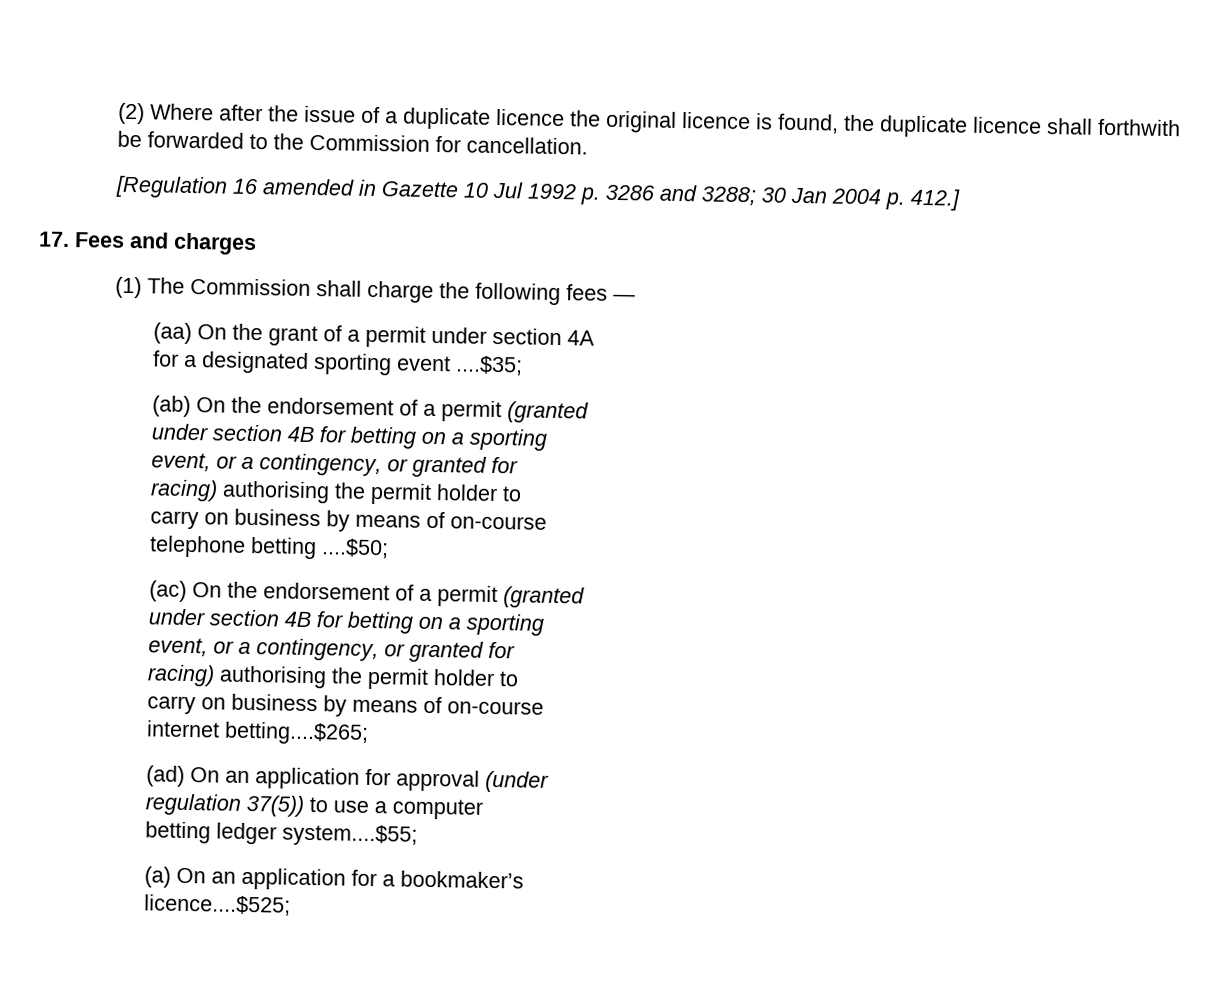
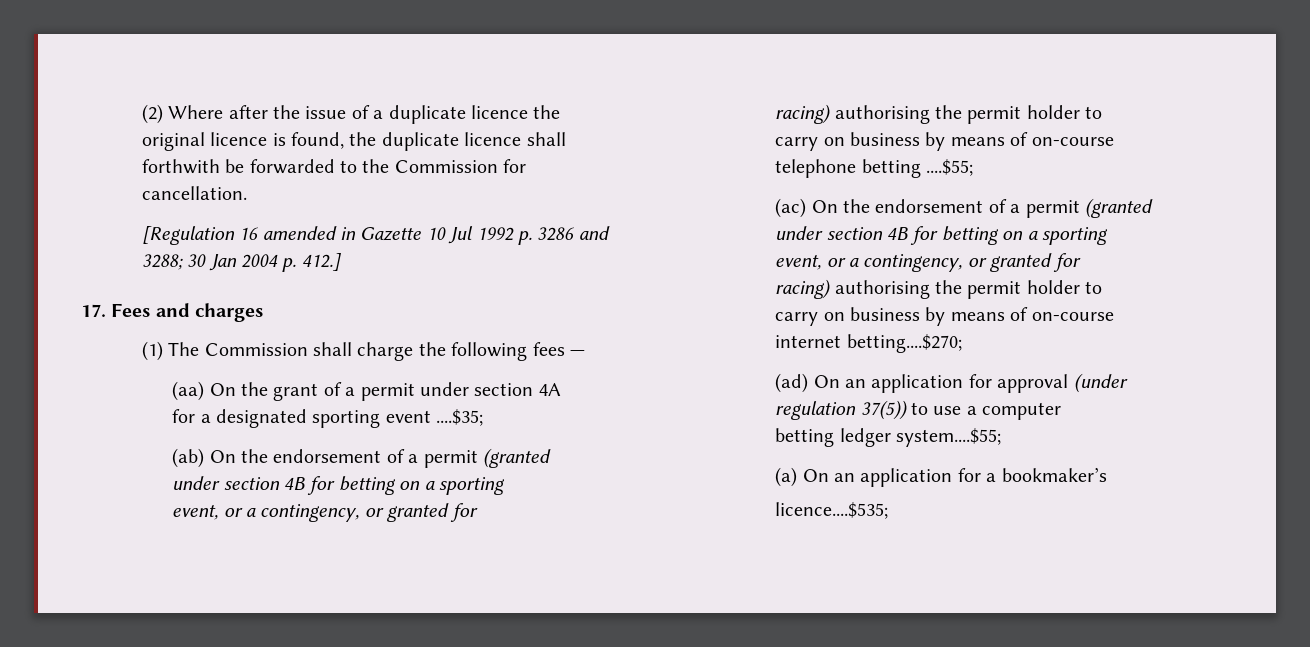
[320,538,389,559] ....$50; -> [926,159,974,176] ....$55;
[223,721,369,745] betting....$265; -> [846,334,962,353] betting....$270;
[143,894,291,916] licence....$525; -> [775,502,889,519] licence....$535;

